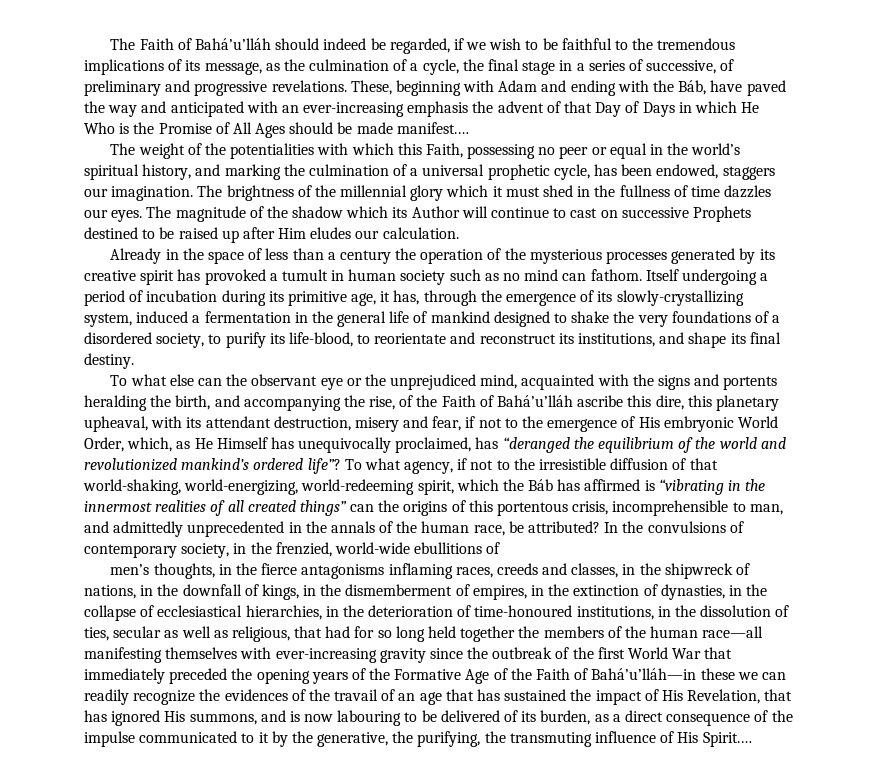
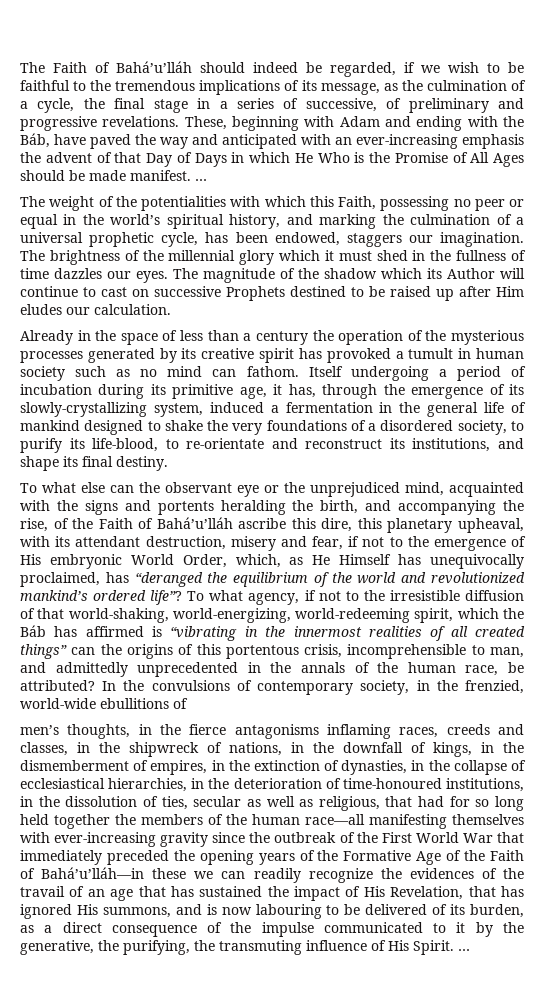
[396,122,469,134] manifest.… -> [130,170,207,181] manifest. …
[374,333,447,344] reorientate -> [186,438,265,449] re-orientate
[597,647,625,659] first -> [381,832,412,843] First
[702,732,752,747] Spirit.… -> [413,940,470,955] Spirit. …

